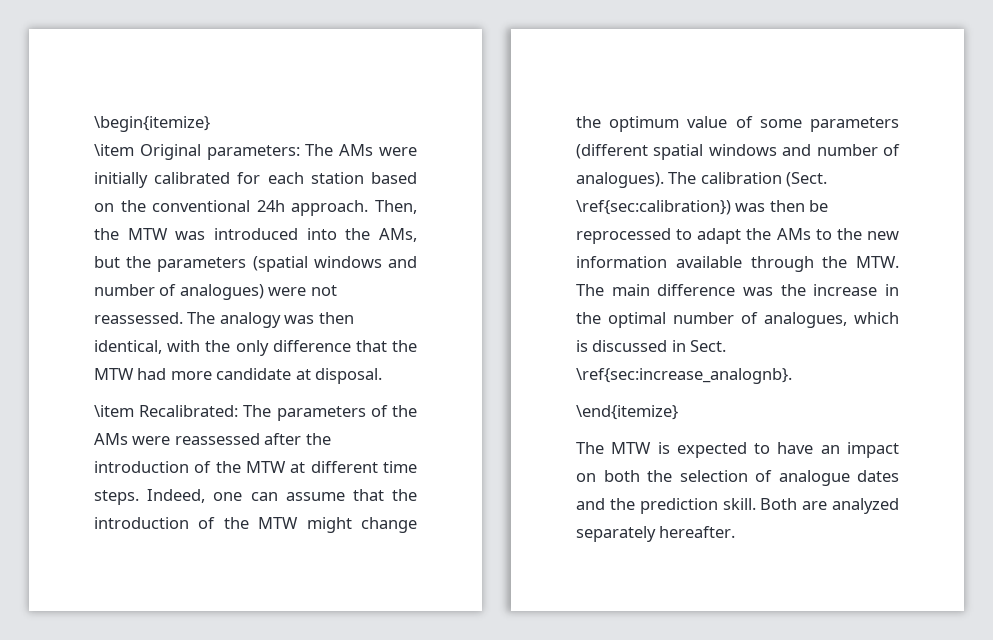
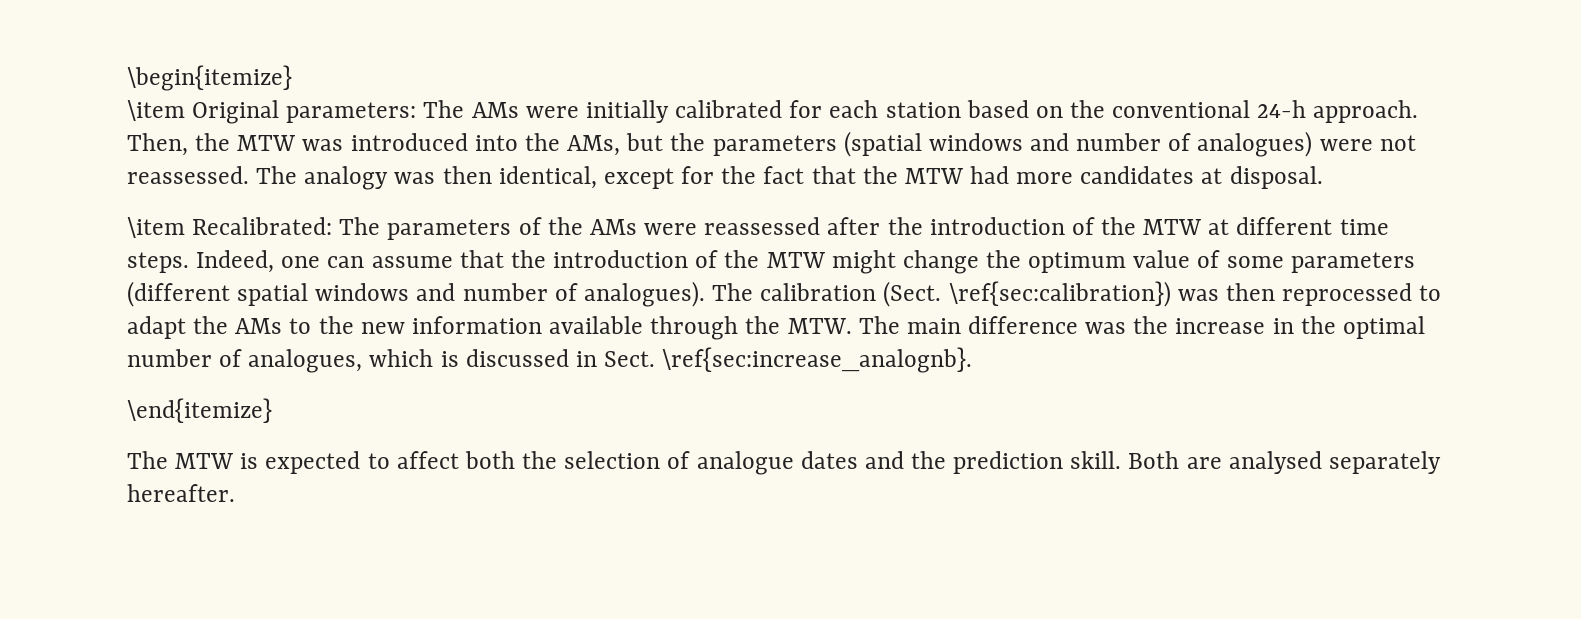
[256,200,285,212] 24h -> [1257,100,1307,118] 24-h
[167,340,351,356] with the only difference -> [603,166,805,189] except for the fact
[216,368,292,380] candidate -> [1080,166,1195,184] candidates
[809,200,829,212] be -> (1275, 292) none
[777,442,899,458] [576,473,596,482] have an impact on -> [396,451,459,469] affect
[832,498,899,514] analyzed -> [1228,451,1322,474] analysed

